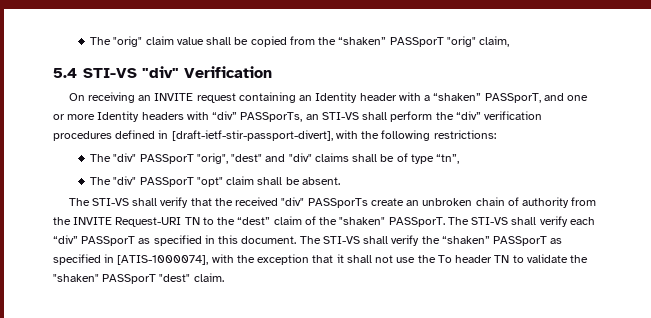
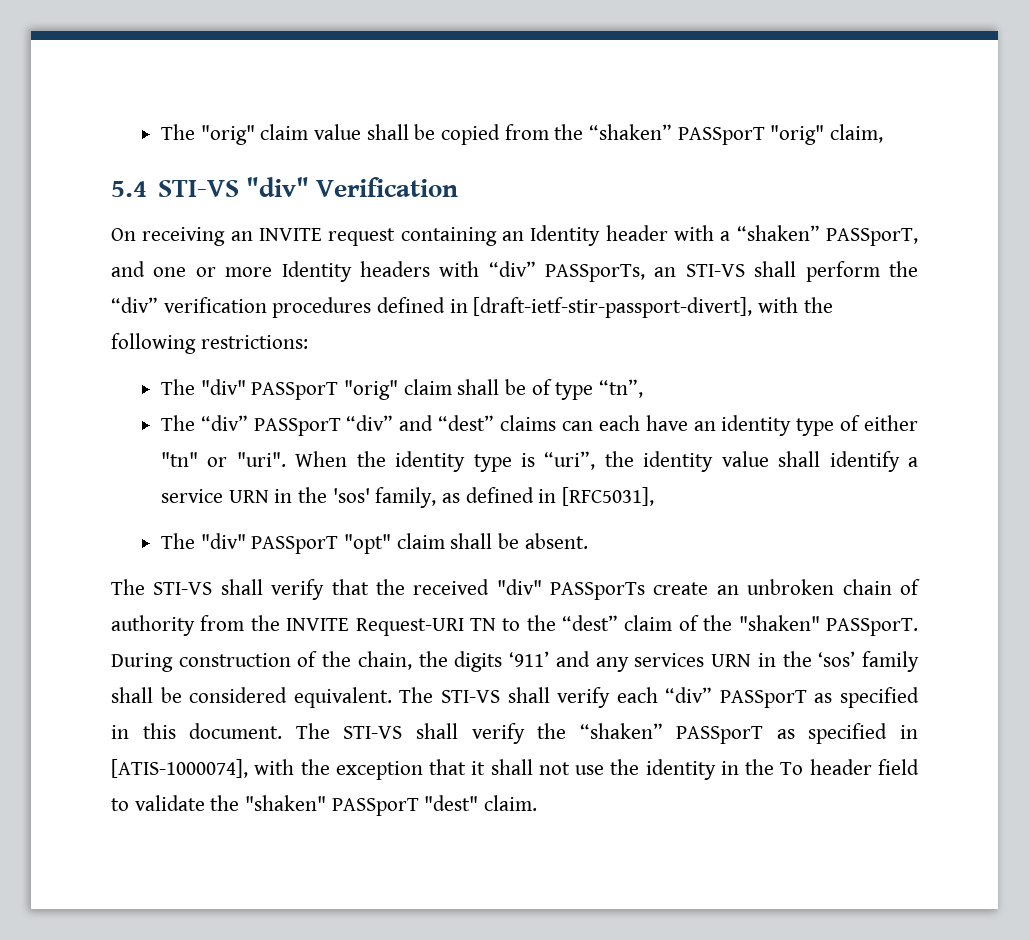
[196,153,349,164] "orig", "dest" and "div" claims -> [343,379,452,400] "orig" claim
(460, 159) none -> [160,415,919,436] [160,451,919,472] [160,487,654,508] // The “div” PASSporT “div” and “dest” claims can each have an identity type of either "tn" or "uri". When the identity type is “uri”, the identity value shall identify a service URN in the 'sos' family, as defined in [RFC5031],
(445, 222) none -> [111,651,920,672] [111,687,392,708] During construction of the chain, the digits ‘911’ and any services URN in the ‘sos’ family shall be considered equivalent.
(436, 259) none -> [645,759,775,780] identity in the
[494,255,510,263] TN -> [877,759,919,775] field

